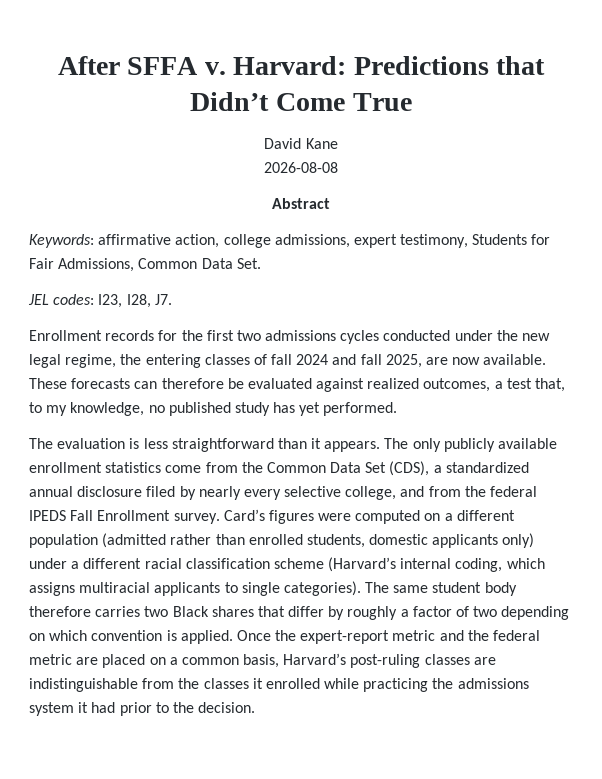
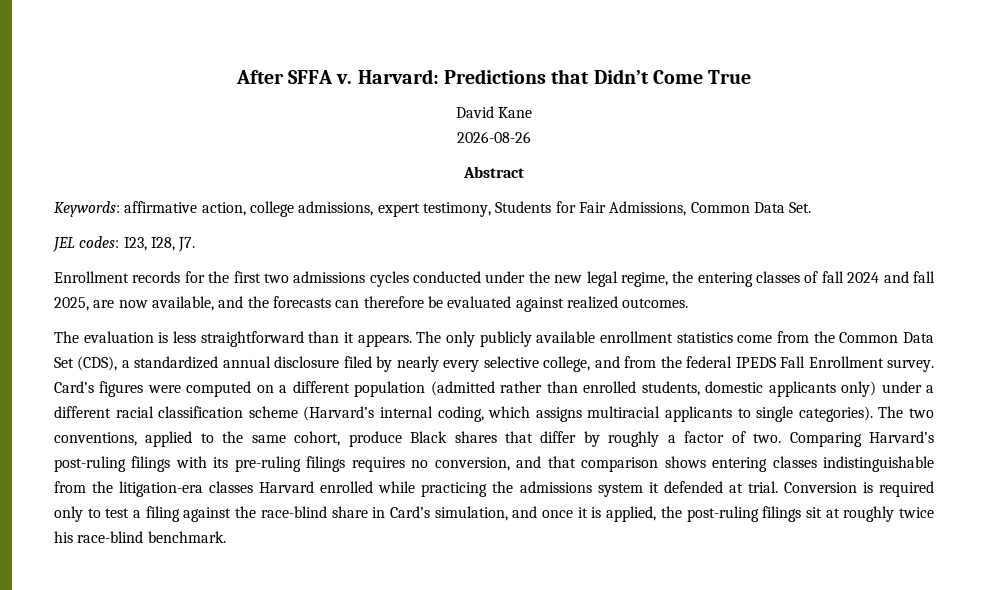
[264,162,338,173] 2026-08-08 -> [457,131,531,143] 2026-08-26
[483,354,547,365] [29,378,67,389] available. These -> [151,296,269,311] available, and the
[423,378,566,392] [29,402,398,416] outcomes, a test that, to my knowledge, no published study has yet performed. -> [622,298,689,308] outcomes.
[393,582,517,596] [29,606,169,617] same student body therefore carries two -> [909,408,935,418] [54,431,402,447] two conventions, applied to the same cohort, produce
[473,606,570,620] [29,630,541,644] [29,653,496,668] [29,678,263,692] two depending on which convention is applied. Once the expert-report metric and the federal metric are placed on a common basis, Harvard’s post-ruling classes are indistinguishable from the classes it -> [753,431,935,447] [54,456,935,472] [54,481,315,497] two. Comparing Harvard’s post-ruling filings with its pre-ruling filings requires no conversion, and that comparison shows entering classes indistinguishable from the litigation-era classes Harvard
[91,702,256,716] had prior to the decision. -> [663,481,934,497] [54,506,934,522] [54,531,226,543] defended at trial. Conversion is required only to test a filing against the race-blind share in Card’s simulation, and once it is applied, the post-ruling filings sit at roughly twice his race-blind benchmark.

